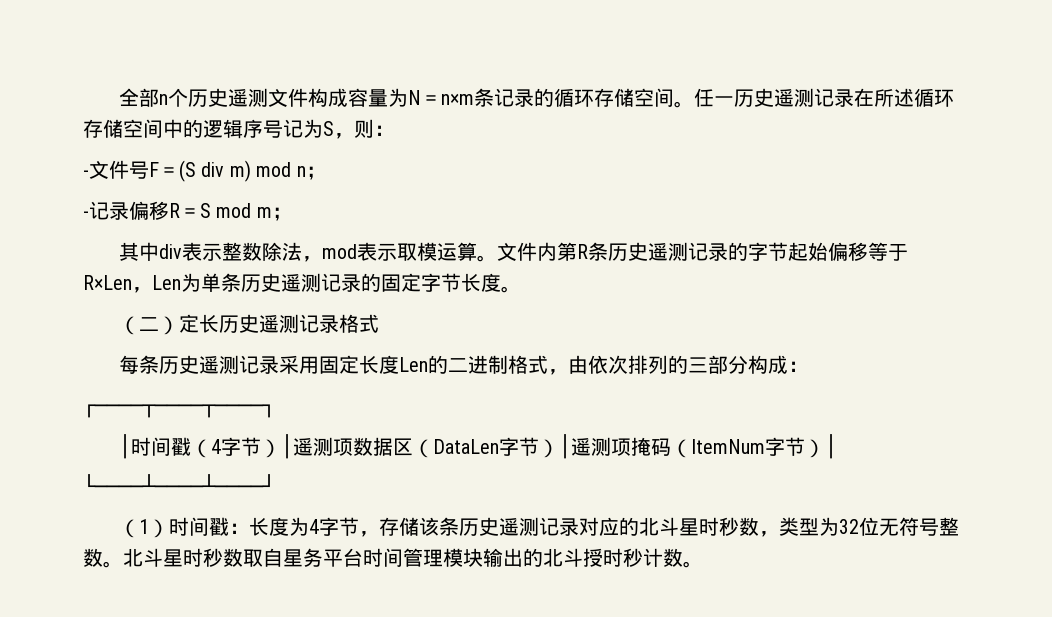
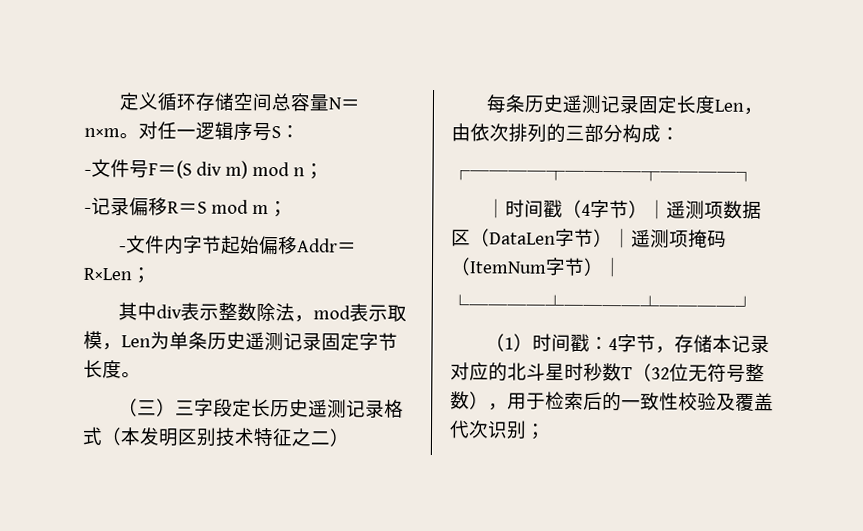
[118,88,954,108] [83,119,374,139] 全部n个历史遥测文件构成容量为N＝n×m条记录的循环存储空间。任一历史遥测记录在所述循环存储空间中的逻辑序号记为S，则 -> [118,92,360,112] [84,121,281,142] 定义循环存储空间总容量N＝n×m。对任一逻辑序号S
(292, 214) none -> [118,235,357,256] [83,267,151,284] // -文件内字节起始偏移Addr＝R×Len；
[436,242,908,262] [83,275,132,290] 运算。文件内第R条历史遥测记录的字节起始偏移等于R×Len -> (103, 340) none
[361,273,381,292] 的 -> (322, 341) none
[138,316,179,335] 二） -> [136,398,233,417] 三）三字段
(379, 323) none -> [101,427,350,447] （本发明区别技术特征之二）
[278,355,319,374] 采用 -> (640, 104) none
[427,355,548,374] 的二进制格式 -> (744, 105) none
[248,517,309,536] 长度为 -> (609, 343) none
[418,517,539,536] 该条历史遥测 -> [711,334,732,353] 本
[758,517,839,537] ，类型为 -> [621,363,652,382] T（
[103,548,703,568] 。北斗星时秒数取自星务平台时间管理模块输出的北斗授时秒计数。 -> [469,391,774,412] [449,420,546,440] ），用于检索后的一致性校验及覆盖代次识别；

